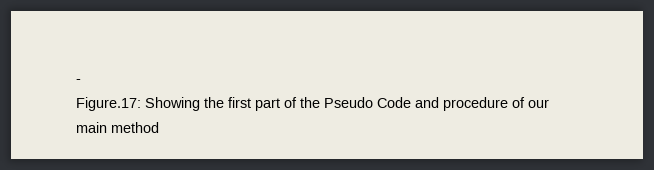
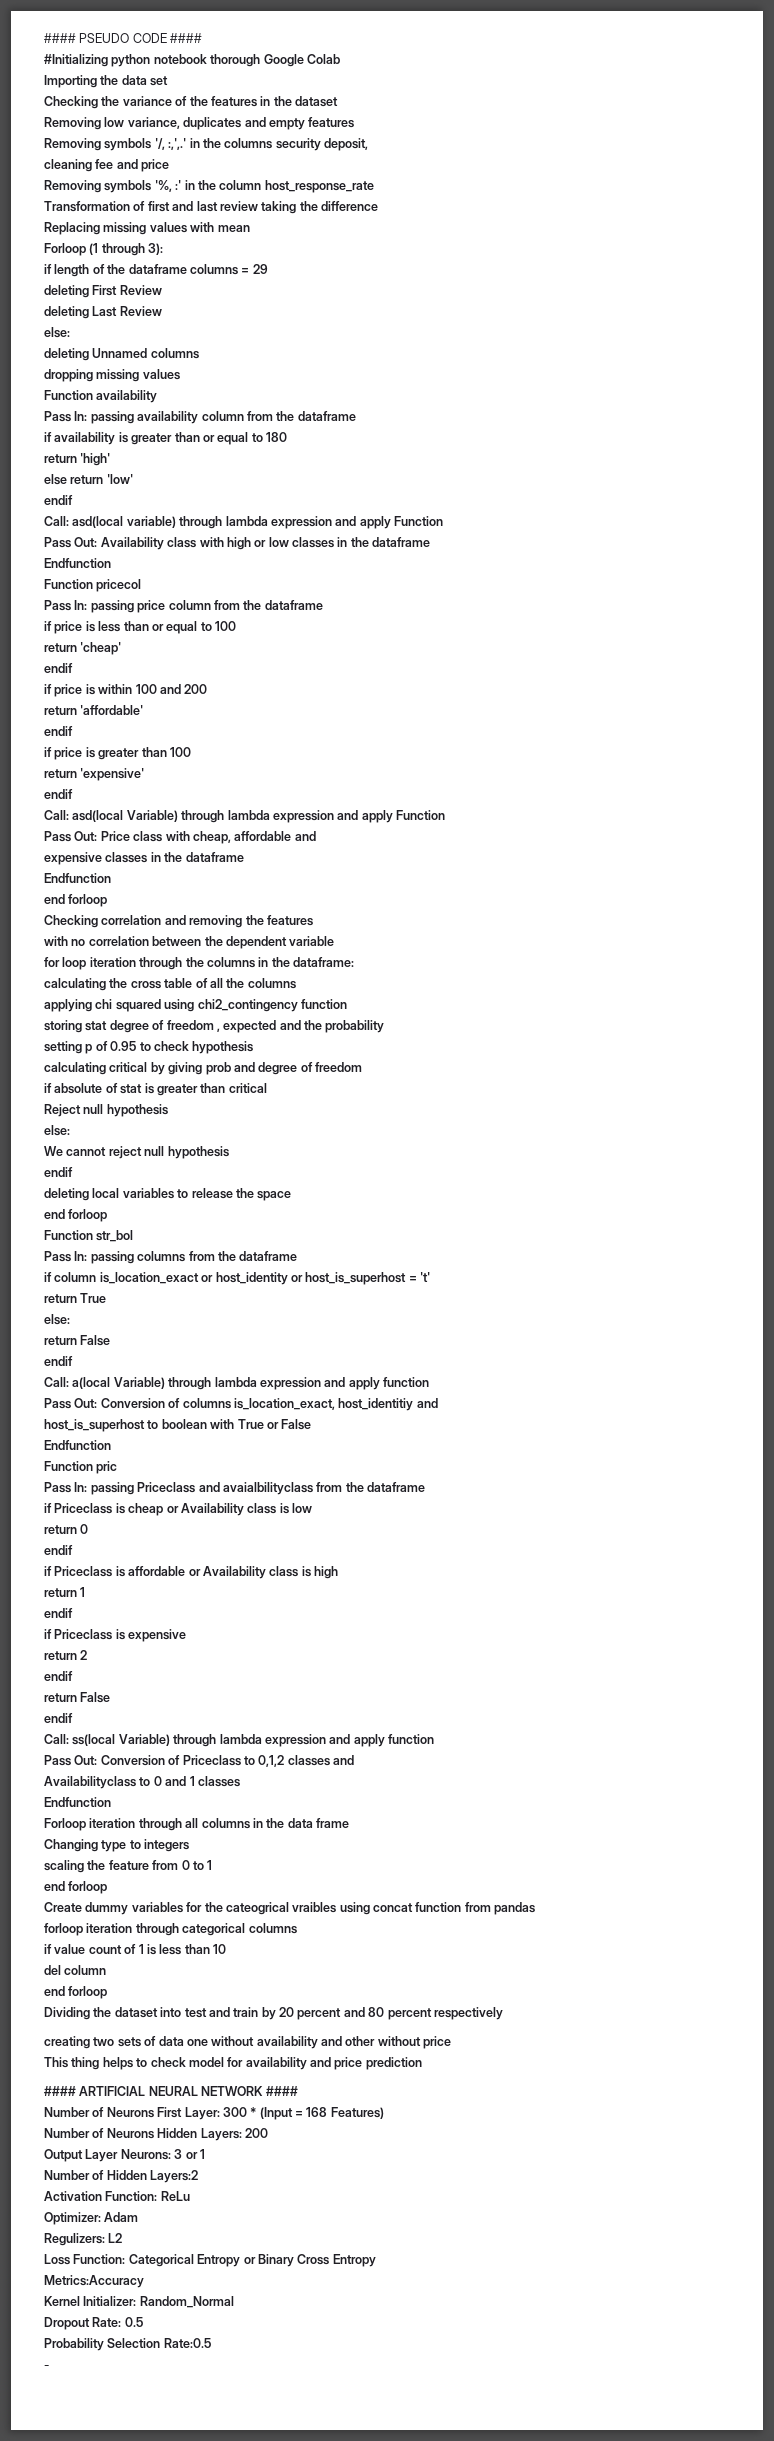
[76,79,81,83] [76,97,549,111] [76,122,159,133] - // Figure.17: Showing the first part of the Pseudo Code and procedure of our main method -> [44,33,203,43] [44,54,340,67] [44,75,169,88] [44,96,338,109] [44,117,355,130] [44,138,368,151] [44,159,170,172] [44,180,374,193] [44,201,378,214] [44,222,250,235] [44,243,164,256] [44,264,268,277] [44,285,162,298] [44,306,162,319] [44,327,70,338] [44,348,199,361] [44,369,180,382] [44,390,158,403] [44,411,356,424] [44,432,287,445] [44,453,111,466] [44,474,133,485] [44,495,73,505] [44,516,443,529] [44,537,431,550] [44,558,111,568] [44,579,142,592] [44,600,323,613] [44,621,236,634] [44,642,122,655] [44,663,73,673] [44,684,208,697] [44,705,144,715] [44,726,73,736] [44,747,191,760] [44,768,145,781] [44,789,73,799] [44,810,445,823] [44,831,316,844] [44,852,244,865] [44,873,111,883] [44,894,108,907] [44,915,313,928] [44,936,335,949] [44,957,354,970] [44,978,296,991] [44,999,347,1012] [44,1020,385,1033] [44,1041,254,1054] [44,1062,362,1075] [44,1083,267,1096] [44,1104,168,1117] [44,1125,70,1136] [44,1146,229,1159] [44,1167,73,1177] [44,1188,292,1201] [44,1209,108,1222] [44,1230,134,1242] [44,1251,298,1264] [44,1272,430,1285] [44,1293,107,1303] [44,1314,70,1325] [44,1335,111,1346] [44,1356,73,1366] [44,1377,429,1390] [44,1398,438,1411] [44,1419,312,1432] [44,1440,111,1450] [44,1461,118,1474] [44,1482,425,1495] [44,1503,312,1516] [44,1524,89,1534] [44,1545,73,1555] [44,1566,338,1579] [44,1587,86,1597] [44,1608,73,1618] [44,1629,187,1642] [44,1650,88,1660] [44,1671,73,1681] [44,1692,111,1703] [44,1713,73,1723] [44,1734,434,1747] [44,1755,354,1767] [44,1776,240,1789] [44,1797,111,1807] [44,1818,349,1831] [44,1839,190,1852] [44,1860,213,1873] [44,1881,108,1894] [44,1902,536,1915] [44,1923,297,1936] [44,1944,226,1955] [44,1965,107,1975] [44,1986,108,1999] [44,2007,503,2020] [44,2036,452,2049] [44,2057,422,2070] [44,2086,298,2096] [44,2107,384,2120] [44,2128,268,2141] [44,2149,205,2162] [44,2170,199,2183] [44,2191,190,2201] [44,2212,139,2225] [44,2233,123,2246] [44,2254,376,2267] [44,2275,144,2288] [44,2296,234,2308] [44,2317,143,2330] [44,2338,211,2351] [44,2365,49,2369] #### PSEUDO CODE #### // #Initializing python notebook thorough Google Colab // Importing the data set // Checking the variance of the features in the dataset // Removing low variance, duplicates and empty features // Removing symbols '/, :,',.' in the columns security deposit, // cleaning fee and price // Removing symbols '%, :' in the column host_response_rate // Transformation of first and last review taking the difference // Replacing missing values with mean // Forloop (1 through 3): // if length of the dataframe columns = 29 // deleting First Review // deleting Last Review // else: // deleting Unnamed columns // dropping missing values // Function availability // Pass In: passing availability column from the dataframe // if availability is greater than or equal to 180 // return 'high' // else return 'low' // endif // Call: asd(local variable) through lambda expression and apply Function // Pass Out: Availability class with high or low classes in the dataframe // Endfunction // Function pricecol // Pass In: passing price column from the dataframe // if price is less than or equal to 100 // return 'cheap' // endif // if price is within 100 and 200 // return 'affordable' // endif // if price is greater than 100 // return 'expensive' // endif // Call: asd(local Variable) through lambda expression and apply Function // Pass Out: Price class with cheap, affordable and // expensive classes in the dataframe // Endfunction // end forloop // Checking correlation and removing the features // with no correlation between the dependent variable // for loop iteration through the columns in the dataframe: // calculating the cross table of all the columns // applying chi squared using chi2_contingency function // storing stat degree of freedom , expected and the probability // setting p of 0.95 to check hypothesis // calculating critical by giving prob and degree of freedom // if absolute of stat is greater than critical // Reject null hypothesis // else: // We cannot reject null hypothesis // endif // deleting local variables to release the space // end forloop // Function str_bol // Pass In: passing columns from the dataframe // if column is_location_exact or host_identity or host_is_superhost = 't' // return True // else: // return False // endif // Call: a(local Variable) through lambda expression and apply function // Pass Out: Conversion of columns is_location_exact, host_identitiy and // host_is_superhost to boolean with True or False // Endfunction // Function pric // Pass In: passing Priceclass and avaialbilityclass from the dataframe // if Priceclass is cheap or Availability class is low // return 0 // endif // if Priceclass is affordable or Availability class is high // return 1 // endif // if Priceclass is expensive // return 2 // endif // return False // endif // Call: ss(local Variable) through lambda expression and apply function // Pass Out: Conversion of Priceclass to 0,1,2 classes and // Availabilityclass to 0 and 1 classes // Endfunction // Forloop iteration through all columns in the data frame // Changing type to integers // scaling the feature from 0 to 1 // end forloop // Create dummy variables for the cateogrical vraibles using concat function from pandas // forloop iteration through categorical columns // if value count of 1 is less than 10 // del column // end forloop // Dividing the dataset into test and train by 20 percent and 80 percent respectively // creating two sets of data one without availability and other without price // This thing helps to check model for availability and price prediction // #### ARTIFICIAL NEURAL NETWORK #### // Number of Neurons First Layer: 300 * (Input = 168 Features) // Number of Neurons Hidden Layers: 200 // Output Layer Neurons: 3 or 1 // Number of Hidden Layers:2 // Activation Function: ReLu // Optimizer: Adam // Regulizers: L2 // Loss Function: Categorical Entropy or Binary Cross Entropy // Metrics:Accuracy // Kernel Initializer: Random_Normal // Dropout Rate: 0.5 // Probability Selection Rate:0.5 // -

